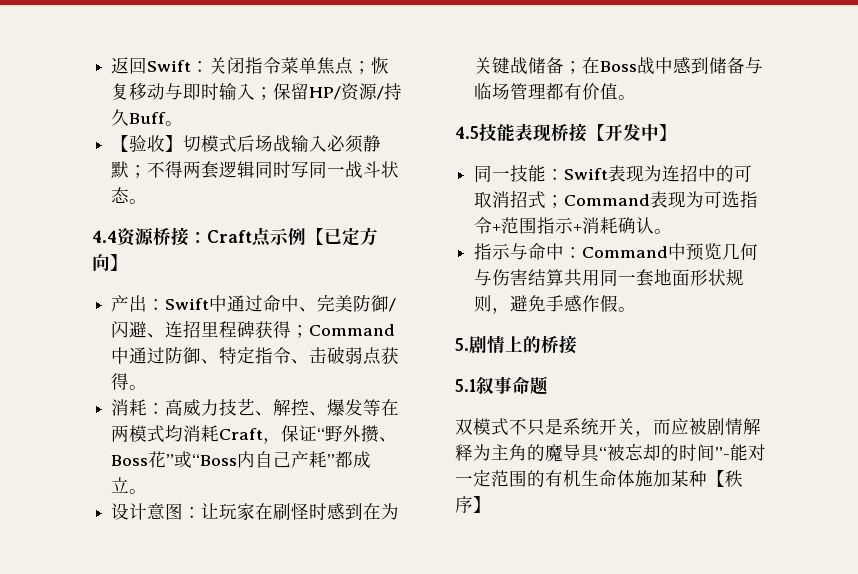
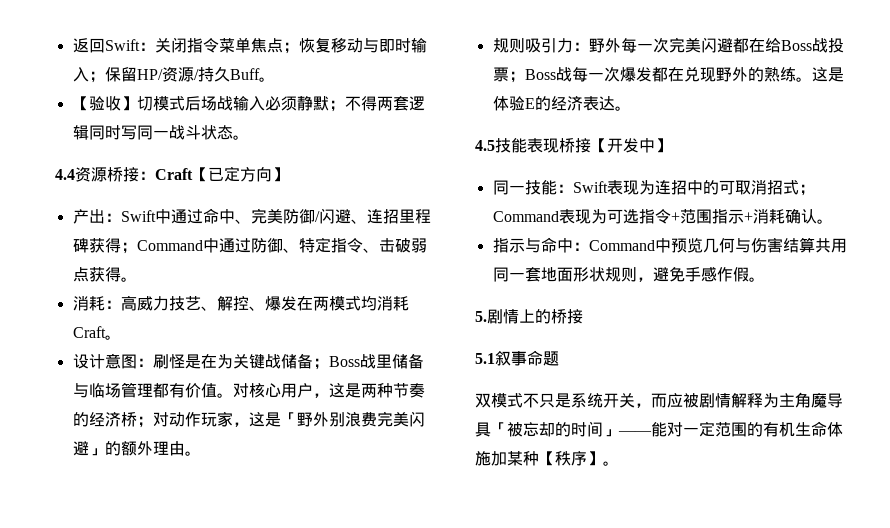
[252,227,306,247] 点示例 -> (193, 174) none
[363,399,382,416] 等 -> (297, 303) none
[263,425,398,444] [111,451,372,468] [111,477,130,493] ，保证“野外攒、Boss花”或“Boss内自己产耗”都成立 -> (106, 332) none
[201,503,364,521] 让玩家在刷怪时感到 -> [152,354,201,369] 刷怪是
[582,57,710,75] 在Boss战中感到 -> [328,354,392,369] Boss战里
(637, 97) none -> [232,383,425,398] [72,411,425,428] [72,441,201,456] [492,37,844,53] [492,66,844,83] [492,96,631,111] 对核心用户，这是两种节奏的经济桥；对动作玩家，这是「野外别浪费完美闪避」的额外理由。 // 规则吸引力：野外每一次完美闪避都在给Boss战投票；Boss战每一次爆发都在兑现野外的熟练。这是体验E的经济表达。
[527,444,607,462] 的魔导具“ -> [811,392,843,408] [475,422,507,437] 魔导具「
[715,447,730,459] ”- -> [603,429,652,437] 」——
(491, 504) none -> [603,461,619,466] 。

